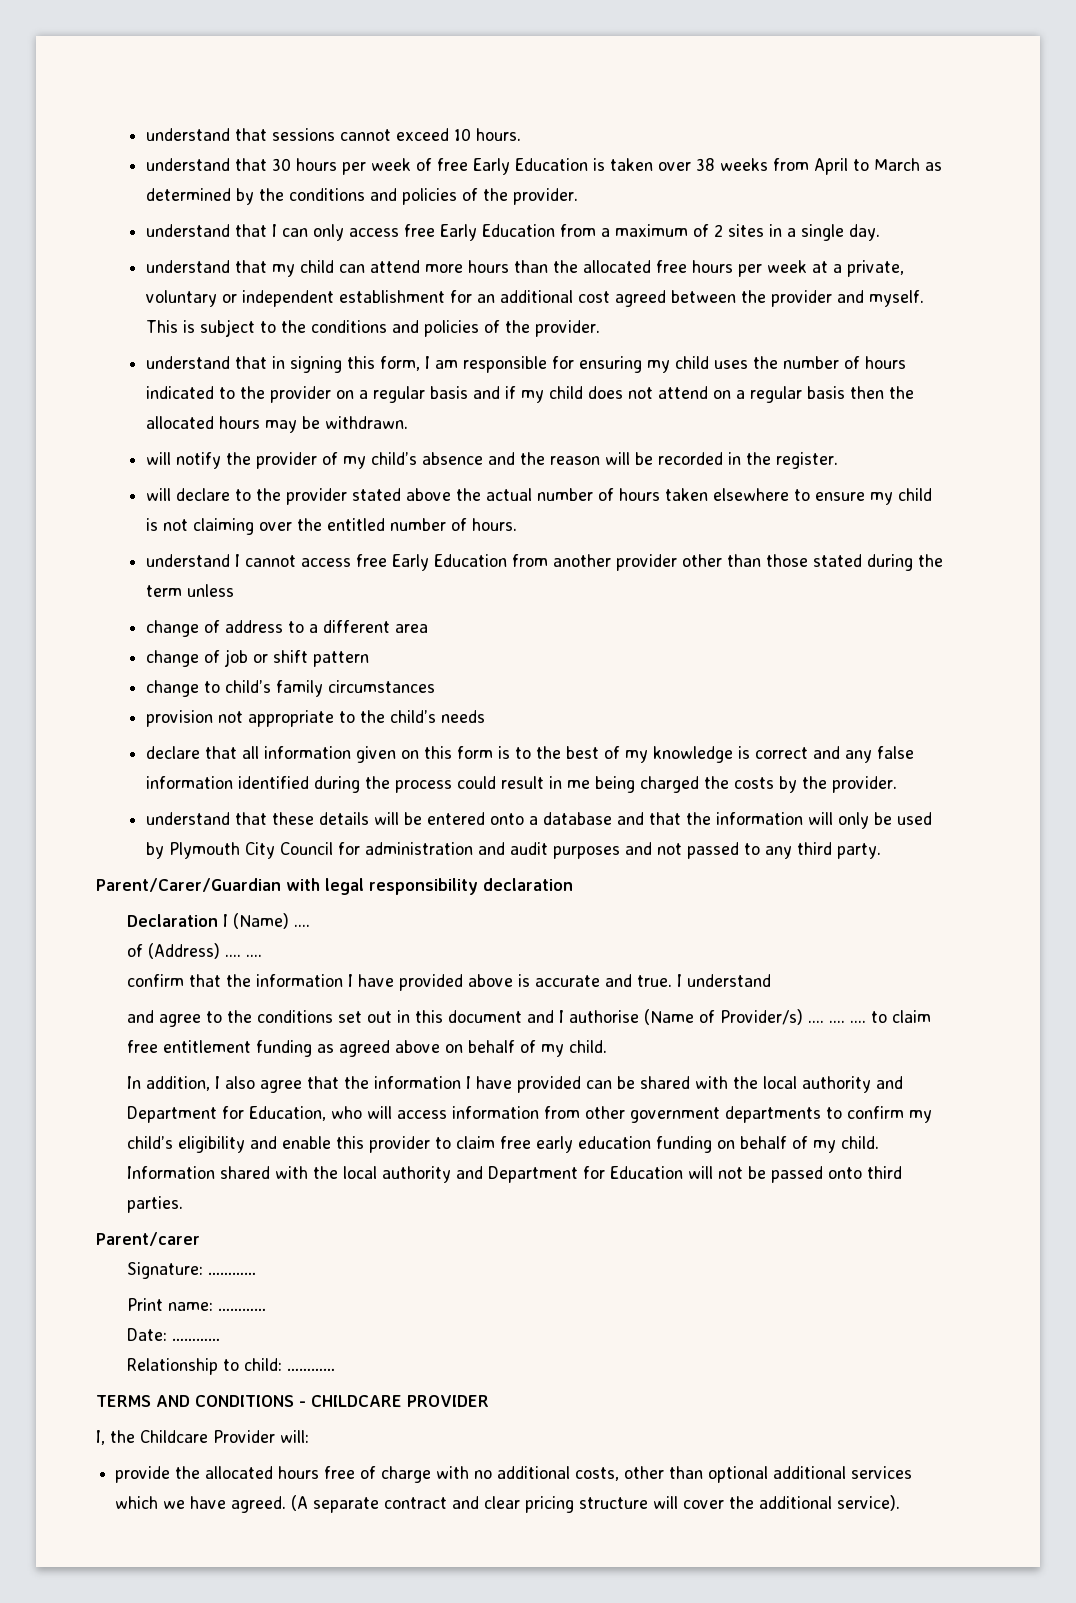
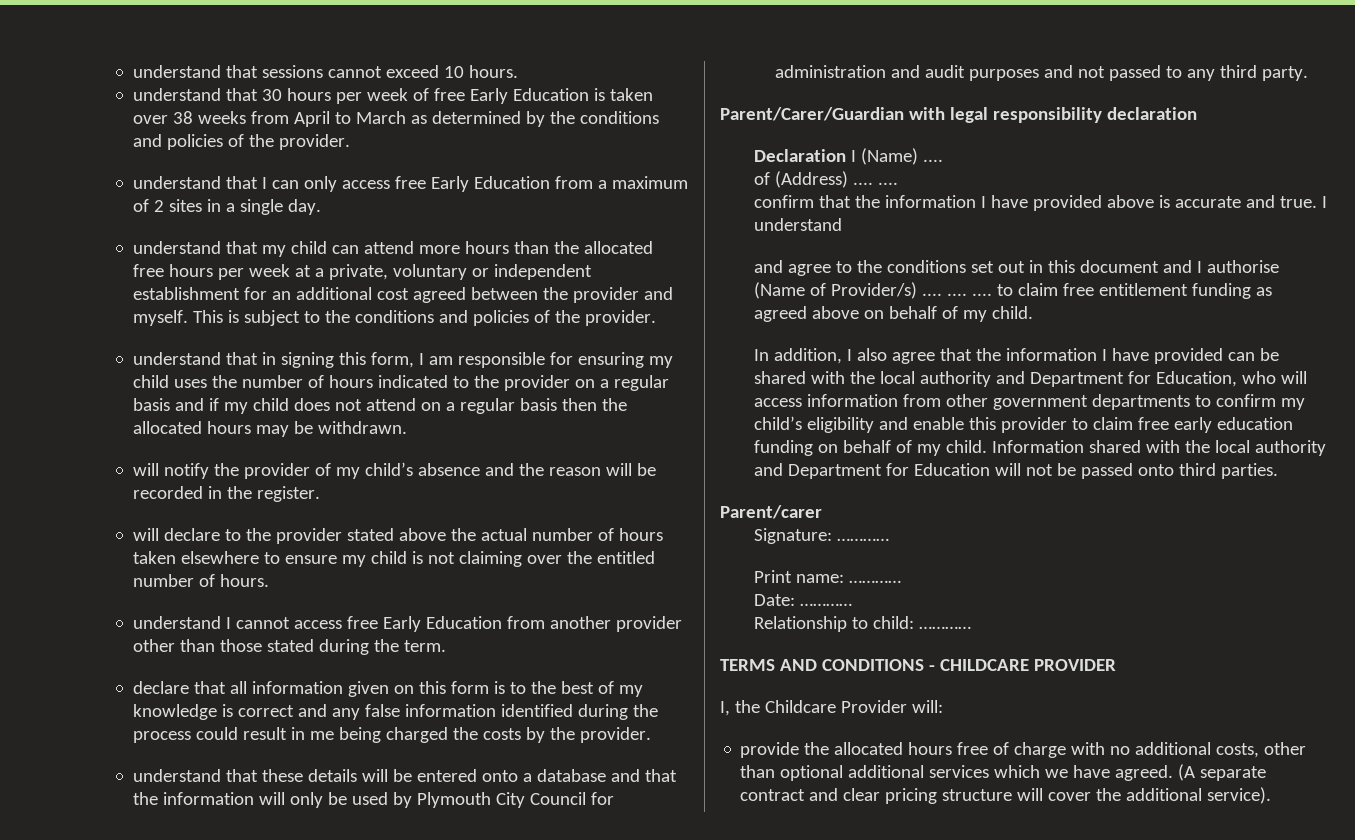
[146,584,235,597] [146,620,429,637] [146,649,370,667] [146,680,436,697] [146,710,486,727] term unless // change of address to a different area // change of job or shift pattern // change to child’s family circumstances // provision not appropriate to the child’s needs -> [403,640,446,652] term.

